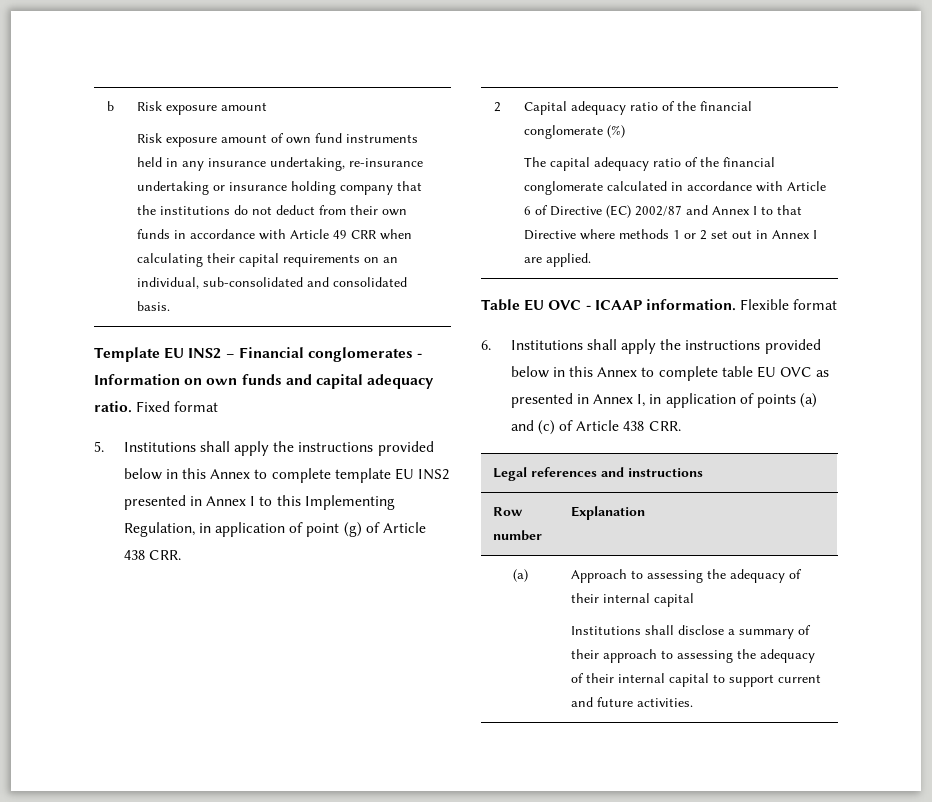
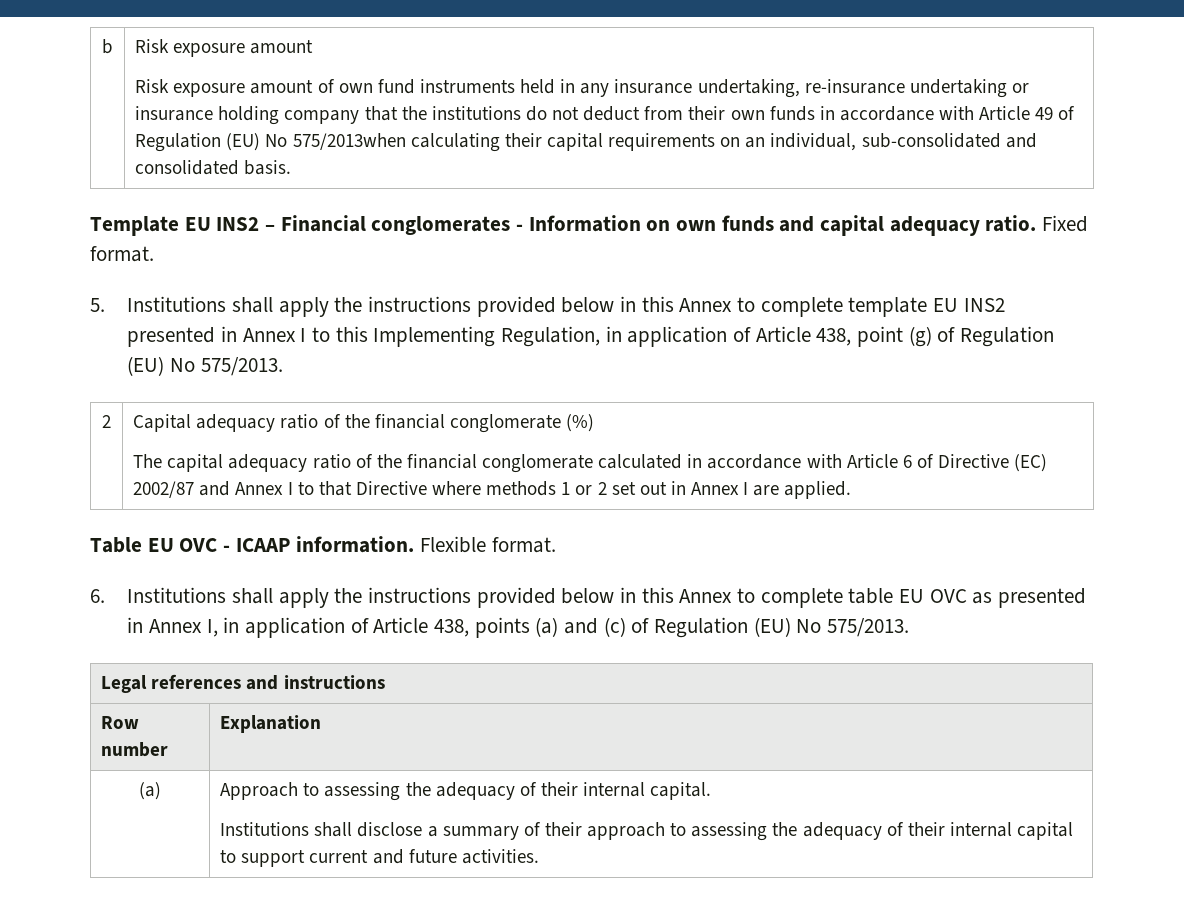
[350,229,412,240] CRR when -> [1058,106,1076,120] [135,133,406,152] of Regulation (EU) No 575/2013when
[174,401,219,412] format -> [90,246,154,262] format.
(304, 527) none -> [755,326,852,346] Article 438,
[382,522,426,533] [123,550,181,560] Article 438 CRR. -> [960,326,1055,347] [127,356,283,376] Regulation (EU) No 575/2013.
[793,299,838,310] format -> [491,537,556,553] format.
(754, 398) none -> [373,617,469,637] Article 438,
[576,420,681,431] Article 438 CRR. -> [653,617,910,638] Regulation (EU) No 575/2013.
[653,593,694,607] capital -> [650,782,712,800] capital.

